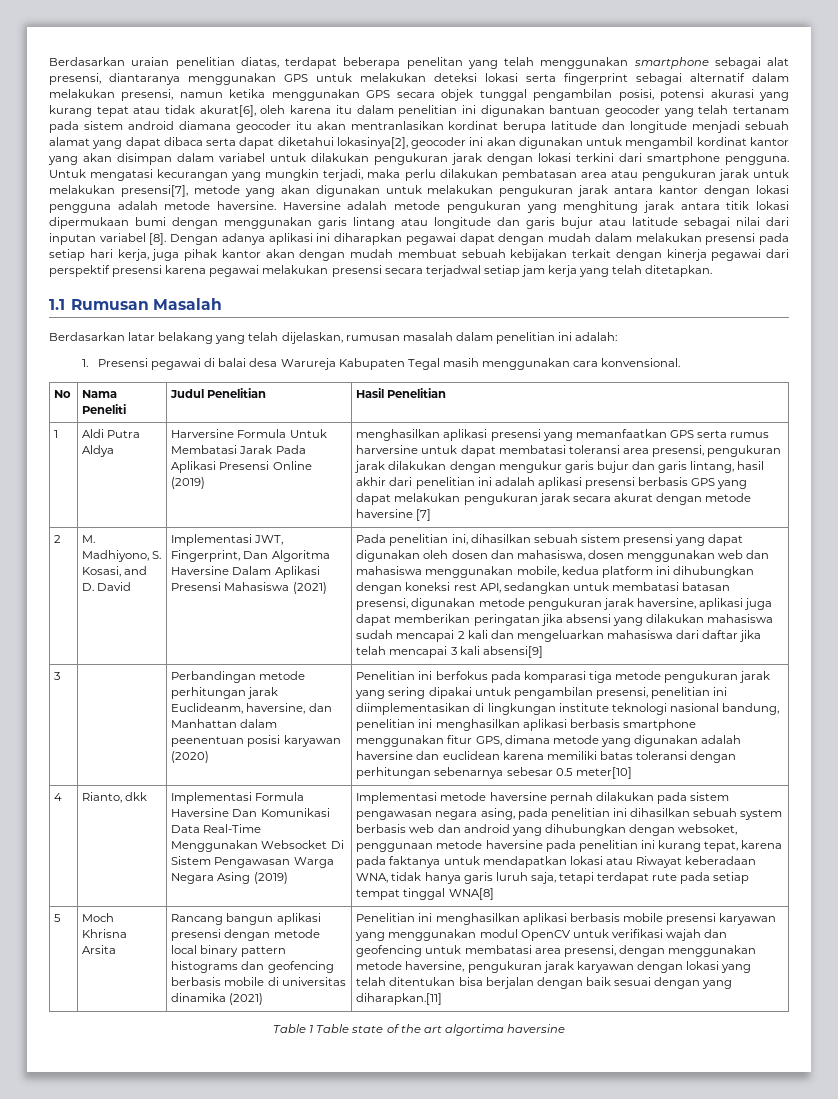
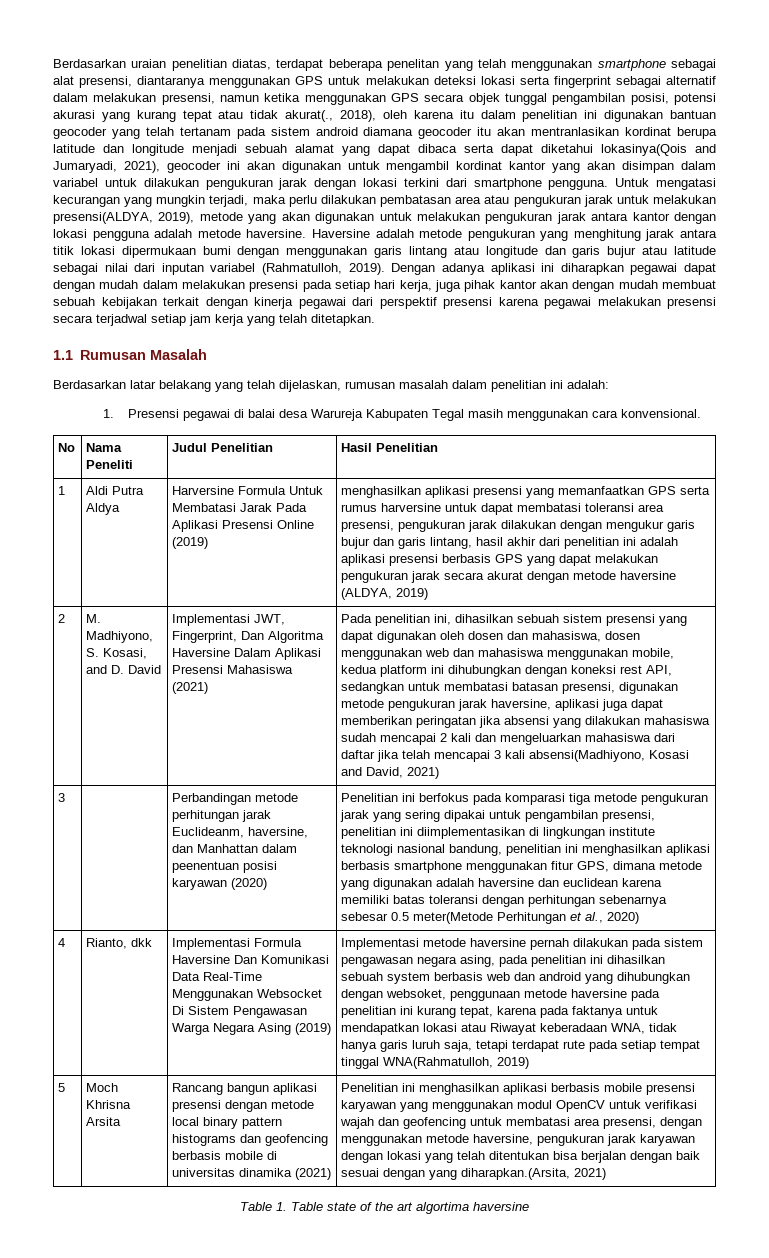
[199,105,256,117] akurat[6], -> [285,110,377,122] akurat(., 2018),
[336,137,408,149] lokasinya[2], -> [601,144,716,156] [53,161,160,173] lokasinya(Qois and Jumaryadi, 2021),
[120,185,188,197] presensi[7], -> [53,212,195,224] presensi(ALDYA, 2019),
[149,233,167,245] [8]. -> [262,263,385,275] (Rahmatulloh, 2019).
[416,509,432,521] [7] -> [341,588,429,600] (ALDYA, 2019)
[482,646,543,658] absensi[9] -> [529,750,690,762] [341,767,440,779] absensi(Madhiyono, Kosasi and David, 2021)
[575,767,632,779] meter[10] -> [413,912,640,924] meter(Metode Perhitungan et al., 2020)
[448,888,494,900] WNA[8] -> [383,1057,530,1069] WNA(Rahmatulloh, 2019)
[356,993,443,1005] [273,1024,314,1033] diharapkan.[11] // Table 1 -> [461,1168,607,1180] [240,1202,287,1211] diharapkan.(Arsita, 2021) // Table 1.

